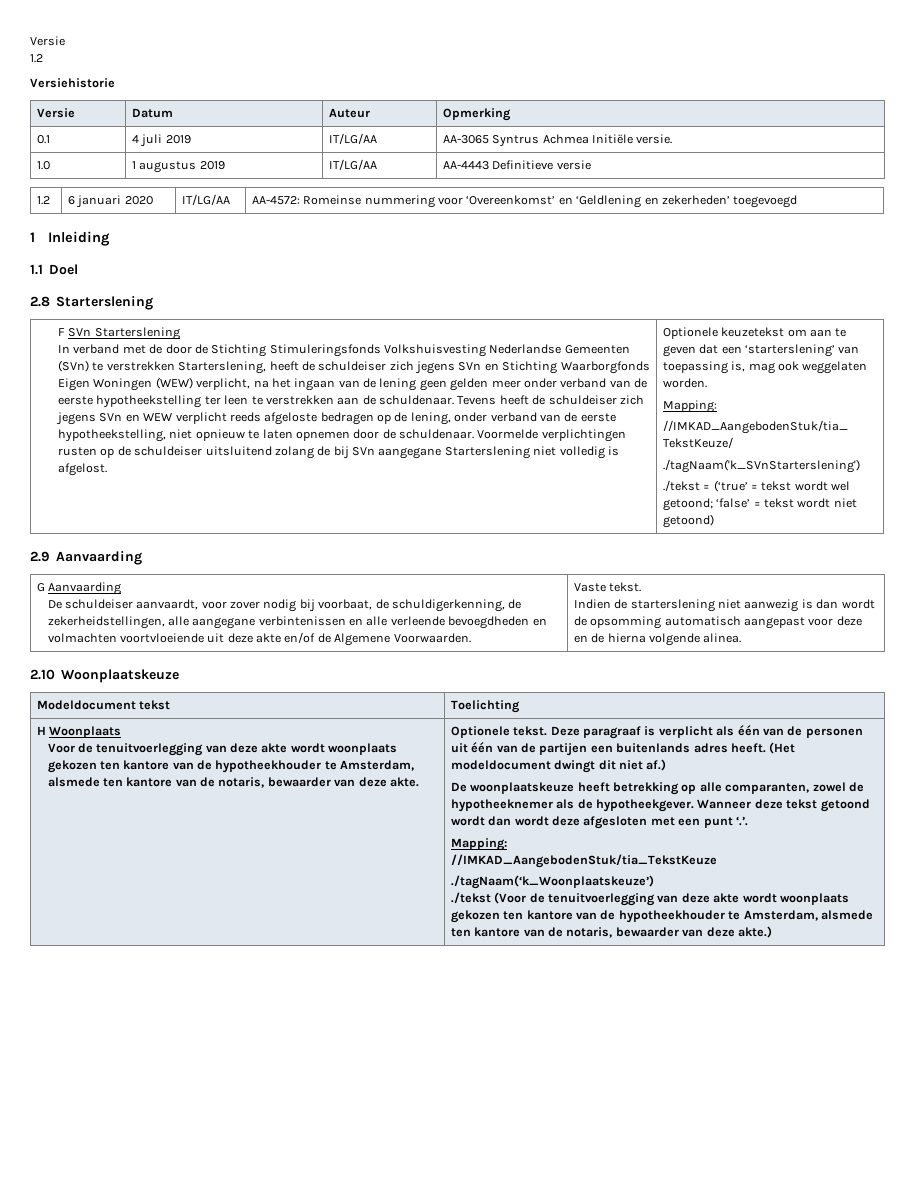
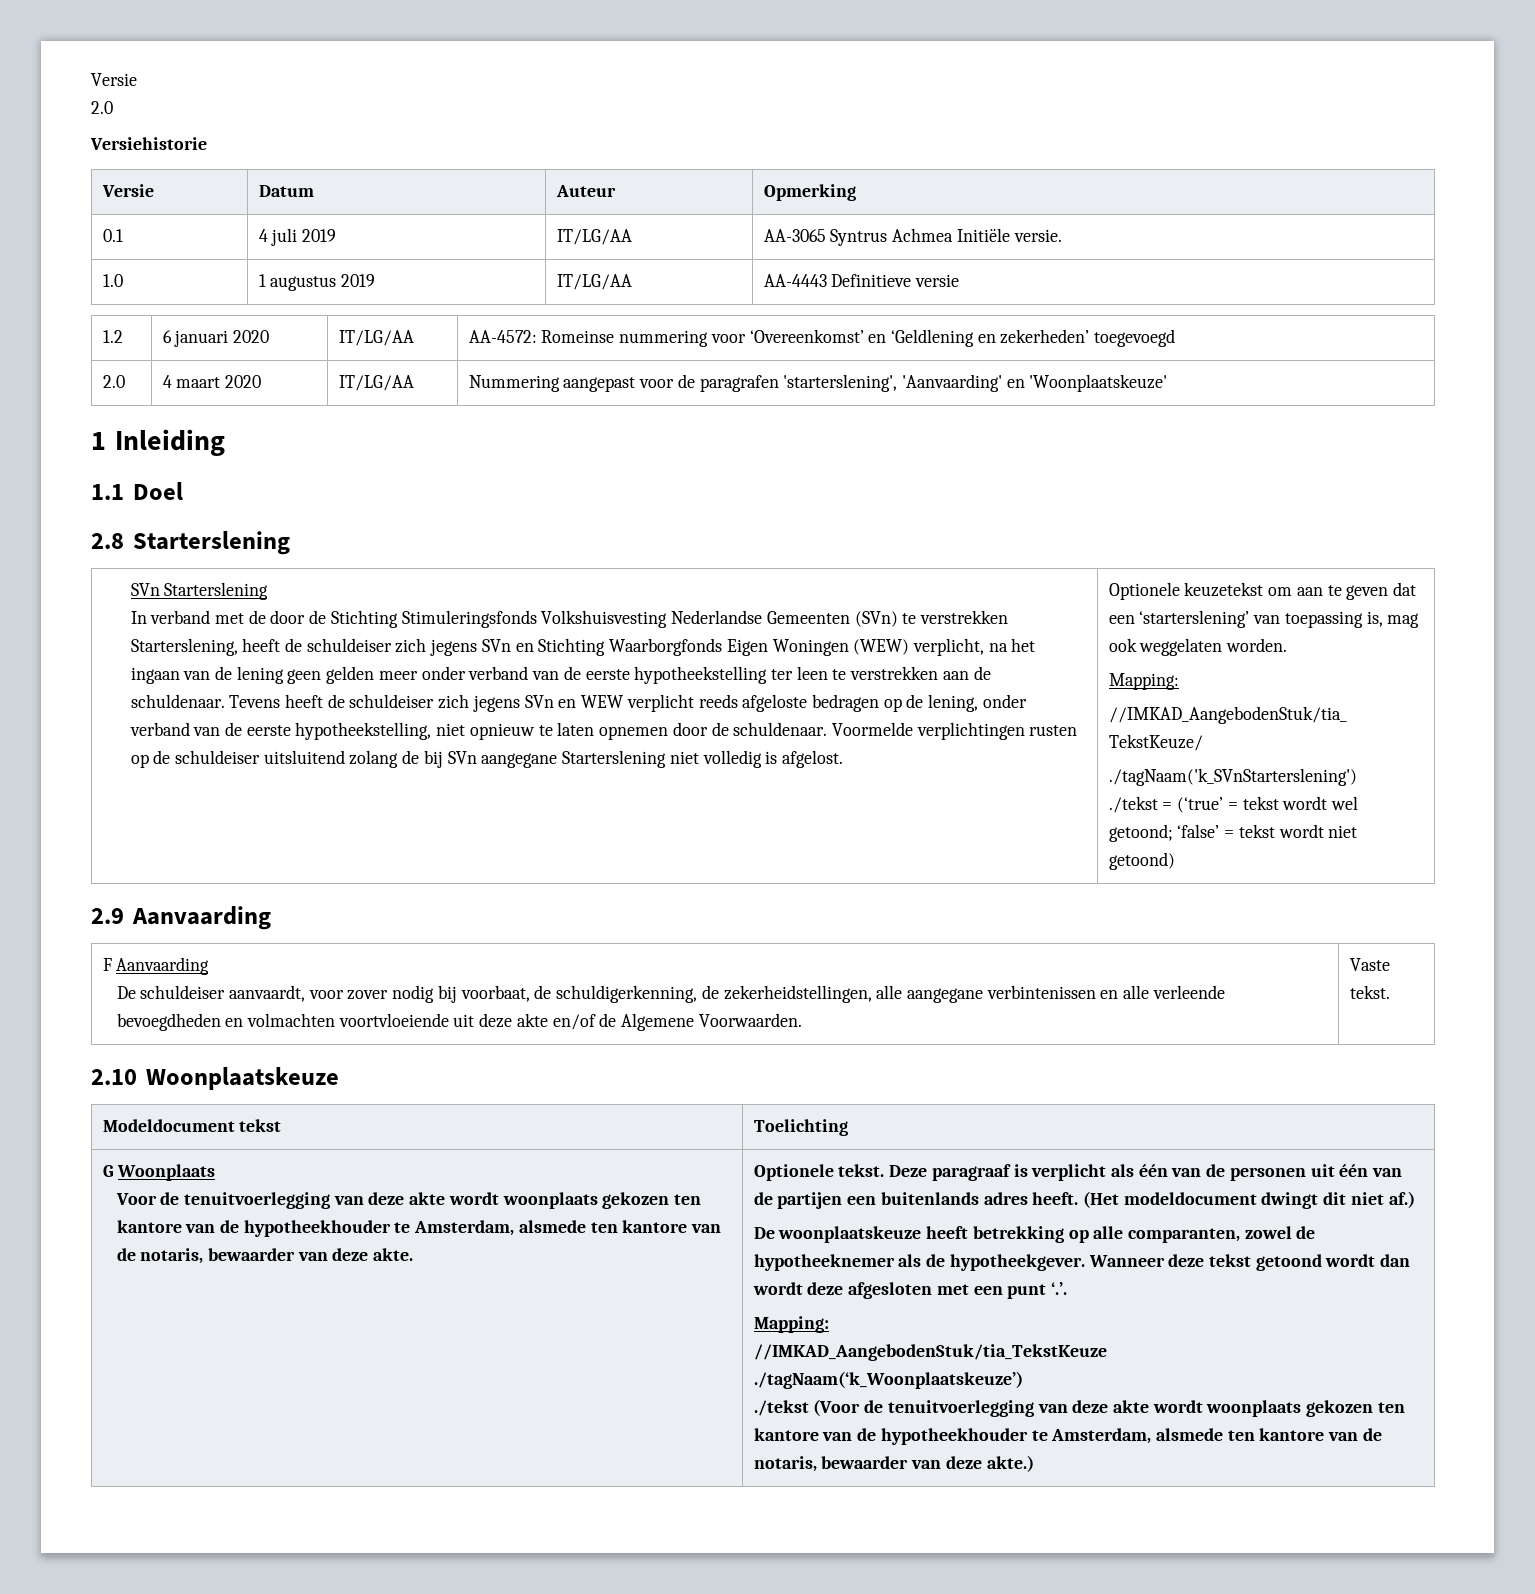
[30,54,43,63] 1.2 -> [91,101,113,114] 2.0
(798, 201) none -> [102,375,125,388] [162,375,262,388] [338,375,414,391] [468,374,1168,392] // 2.0 | 4 maart 2020 | IT/LG/AA | Nummering aangepast voor de paragrafen 'starterslening', 'Aanvaarding' en 'Woonplaatskeuze'
[58,328,66,336] F -> (290, 543) none
[36,583,45,592] G -> [102,958,112,971] F
[573,599,875,612] [573,616,862,629] [573,633,742,646] // Indien de starterslening niet aanwezig is dan wordt de opsomming automatisch aangepast voor deze en de hierna volgende alinea. -> (1390, 992) none
[36,726,46,735] H -> [102,1165,114,1177] G

